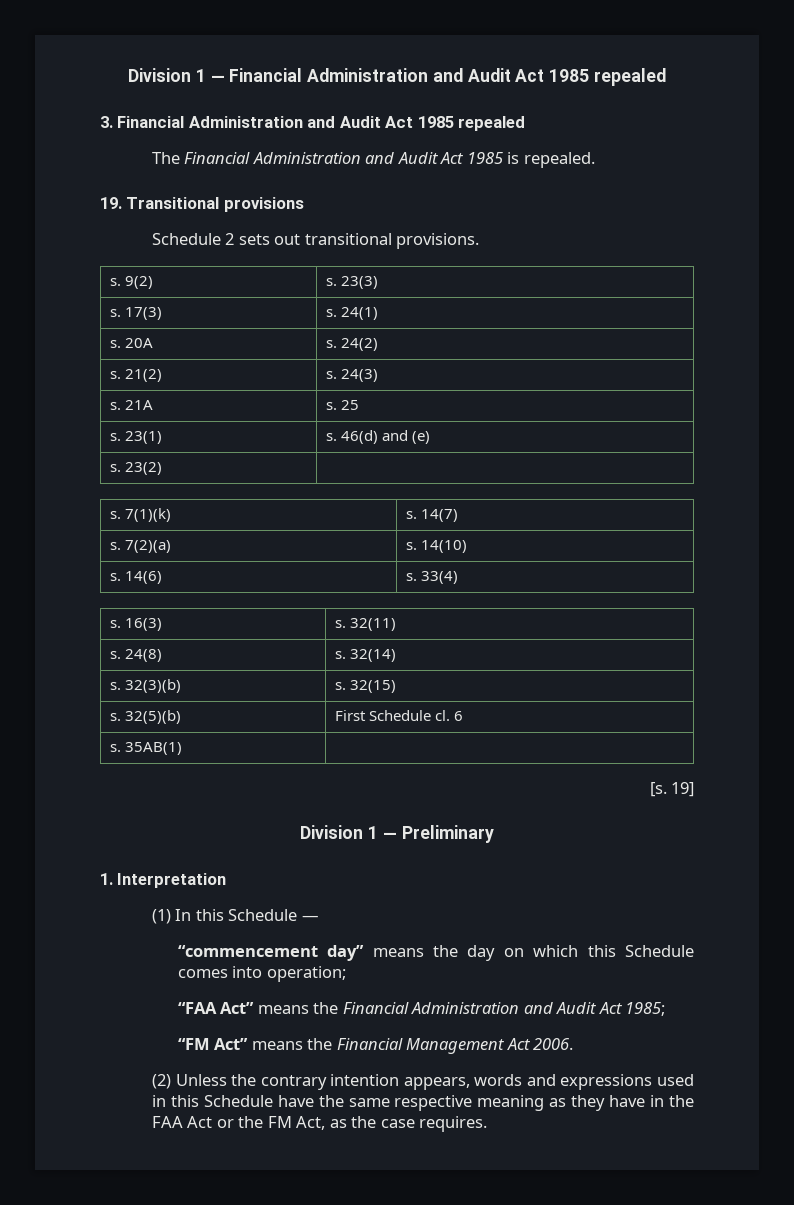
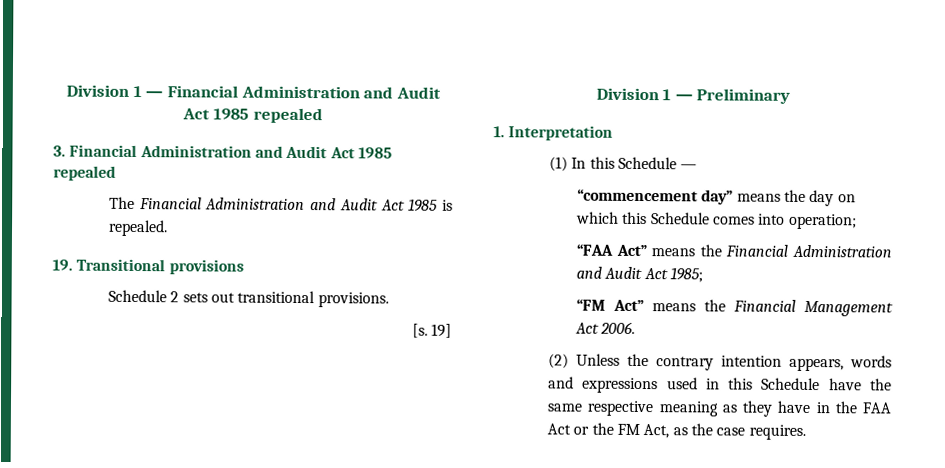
[109,276,153,289] [325,276,378,289] [109,307,162,320] [325,307,378,320] [109,338,153,348] [325,338,378,351] [109,369,162,382] [325,369,378,382] [109,400,153,410] [325,400,359,410] [109,431,162,444] [325,430,430,444] [109,462,162,475] [109,508,171,522] [405,509,458,522] [109,540,171,553] [405,540,467,553] [109,571,162,584] [405,571,458,584] [109,618,162,631] [334,618,396,631] [109,649,162,662] [334,649,396,662] [109,679,181,693] [334,680,396,693] [109,710,181,724] [334,710,463,721] [109,742,182,755] // s. 9(2) | s. 23(3) // s. 17(3) | s. 24(1) // s. 20A | s. 24(2) // s. 21(2) | s. 24(3) // s. 21A | s. 25 // s. 23(1) | s. 46(d) and (e) // s. 23(2) | // s. 7(1)(k) | s. 14(7) // s. 7(2)(a) | s. 14(10) // s. 14(6) | s. 33(4) // s. 16(3) | s. 32(11) // s. 24(8) | s. 32(14) // s. 32(3)(b) | s. 32(15) // s. 32(5)(b) | First Schedule cl. 6 // s. 35AB(1) | -> (389, 300) none

